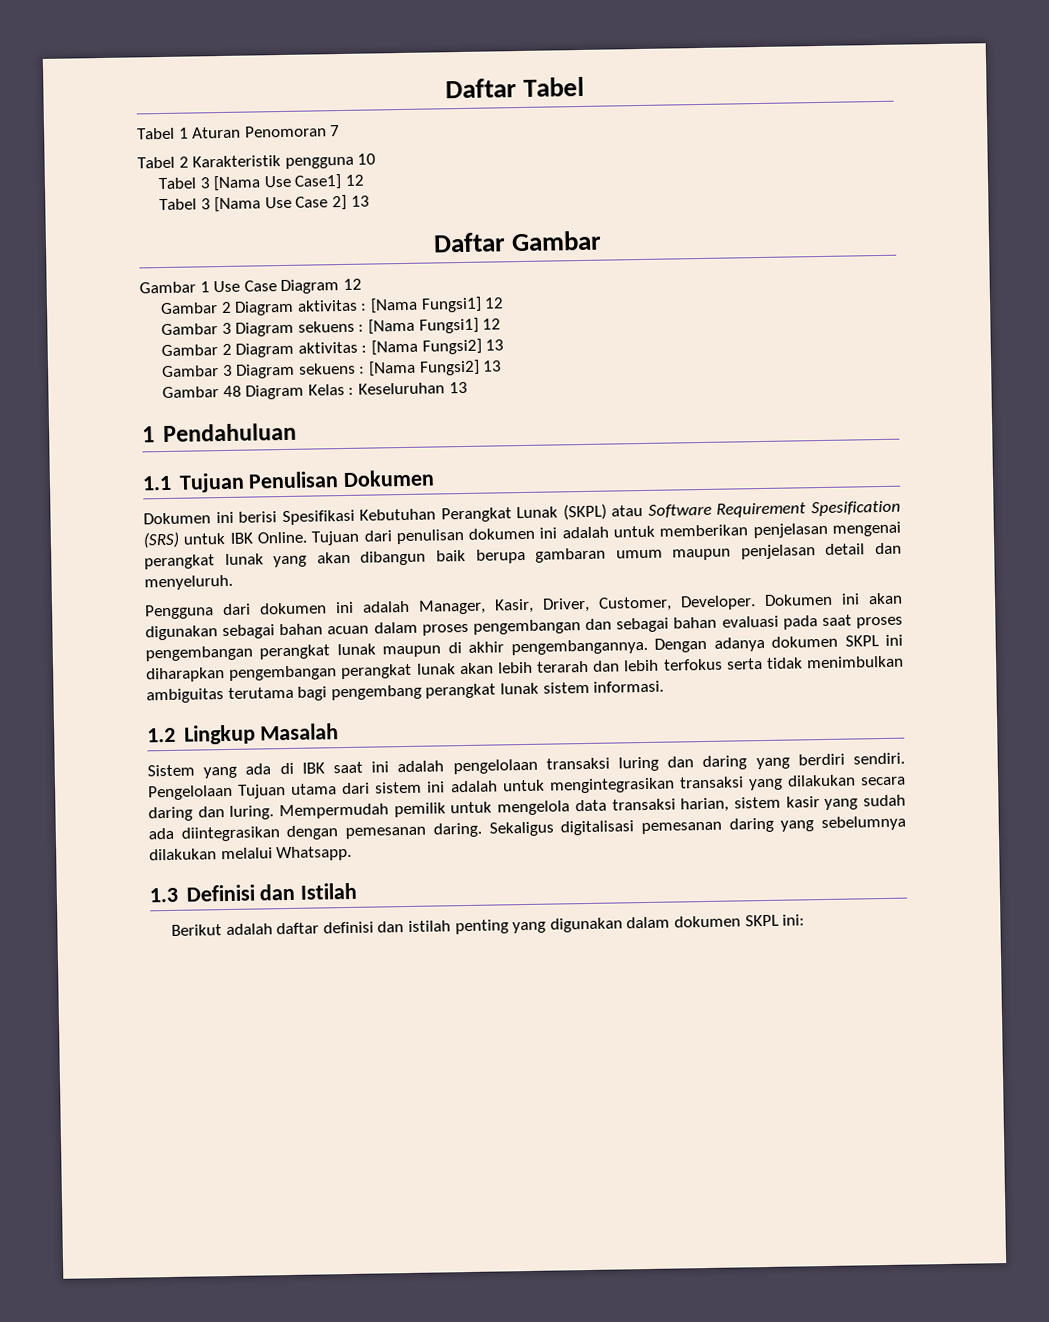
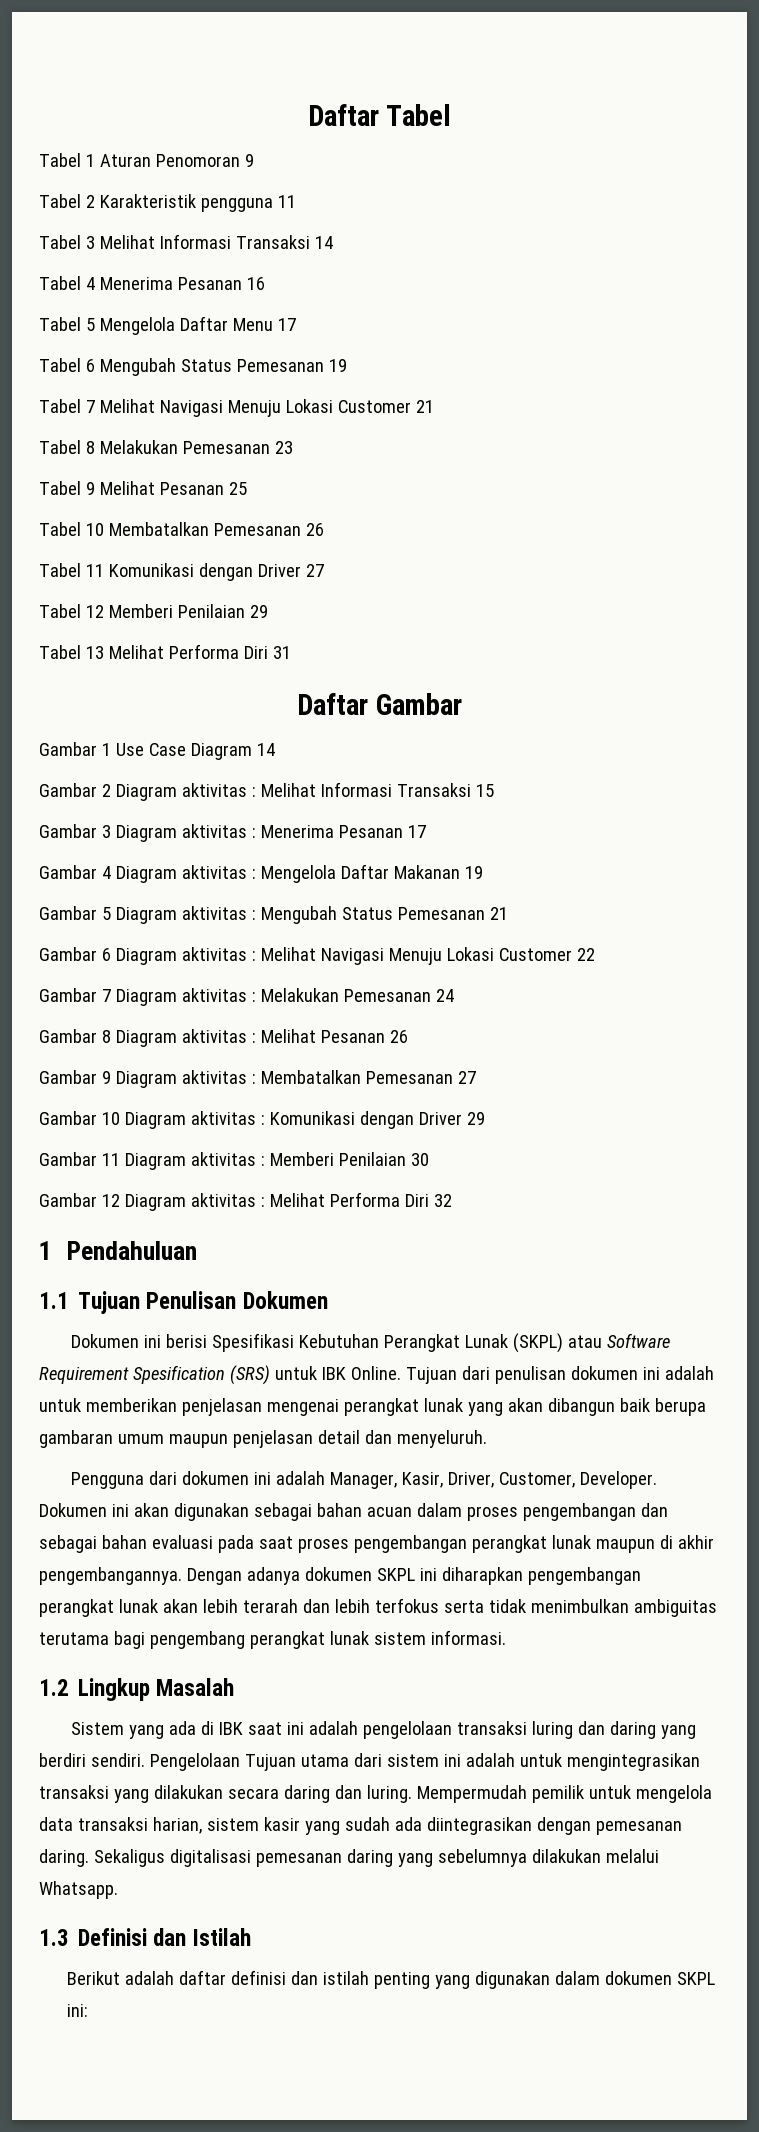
[329,125,341,137] 7 -> [244,154,254,167] 9
[357,153,377,165] [158,173,366,192] [159,194,370,213] 10 // Tabel 3 [Nama Use Case1] 12 // Tabel 3 [Nama Use Case 2] 13 -> [277,195,296,208] [39,234,333,249] [39,276,265,290] [39,316,296,335] [39,358,347,376] [39,399,434,417] [39,440,293,454] [39,481,247,495] [39,522,324,536] [39,563,324,581] [39,604,268,618] [39,644,291,659] 11 // Tabel 3 Melihat Informasi Transaksi 14 // Tabel 4 Menerima Pesanan 16 // Tabel 5 Mengelola Daftar Menu 17 // Tabel 6 Mengubah Status Pemesanan 19 // Tabel 7 Melihat Navigasi Menuju Lokasi Customer 21 // Tabel 8 Melakukan Pemesanan 23 // Tabel 9 Melihat Pesanan 25 // Tabel 10 Membatalkan Pemesanan 26 // Tabel 11 Komunikasi dengan Driver 27 // Tabel 12 Memberi Penilaian 29 // Tabel 13 Melihat Performa Diri 31
[342,278,362,290] [160,296,505,316] [161,317,502,337] [161,338,505,358] [162,359,503,379] [162,381,468,400] 12 // Gambar 2 Diagram aktivitas : [Nama Fungsi1] 12 // Gambar 3 Diagram sekuens : [Nama Fungsi1] 12 // Gambar 2 Diagram aktivitas : [Nama Fungsi2] 13 // Gambar 3 Diagram sekuens : [Nama Fungsi2] 13 // Gambar 48 Diagram Kelas : Keseluruhan 13 -> [256,743,275,756] [39,782,494,801] [39,824,426,842] [39,864,483,883] [39,906,508,924] [39,947,595,965] [39,988,454,1006] [39,1029,408,1047] [39,1070,476,1088] [39,1111,485,1129] [39,1152,429,1170] [39,1192,452,1211] 14 // Gambar 2 Diagram aktivitas : Melihat Informasi Transaksi 15 // Gambar 3 Diagram aktivitas : Menerima Pesanan 17 // Gambar 4 Diagram aktivitas : Mengelola Daftar Makanan 19 // Gambar 5 Diagram aktivitas : Mengubah Status Pemesanan 21 // Gambar 6 Diagram aktivitas : Melihat Navigasi Menuju Lokasi Customer 22 // Gambar 7 Diagram aktivitas : Melakukan Pemesanan 24 // Gambar 8 Diagram aktivitas : Melihat Pesanan 26 // Gambar 9 Diagram aktivitas : Membatalkan Pemesanan 27 // Gambar 10 Diagram aktivitas : Komunikasi dengan Driver 29 // Gambar 11 Diagram aktivitas : Memberi Penilaian 30 // Gambar 12 Diagram aktivitas : Melihat Performa Diri 32

